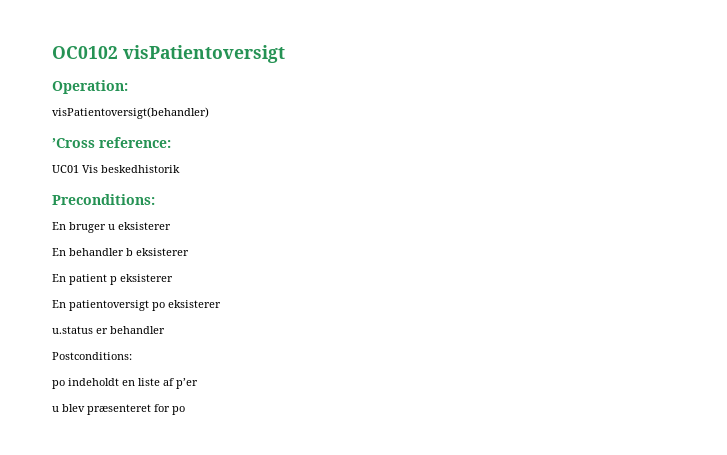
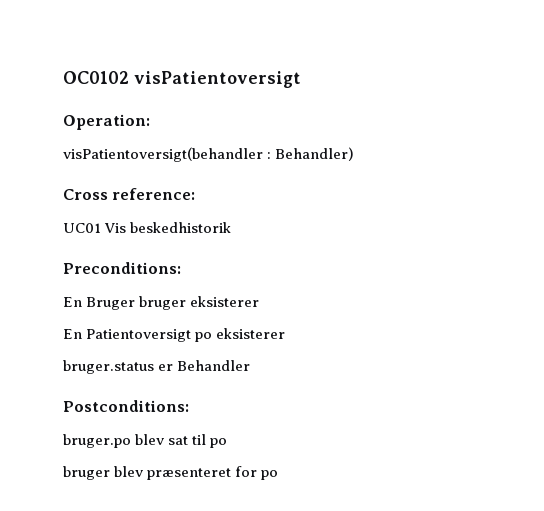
[52,107,209,119] [52,138,95,148] visPatientoversigt(behandler) // ’Cross -> [63,147,355,162] [63,189,108,200] visPatientoversigt(behandler : Behandler) // Cross
[69,222,171,233] [52,248,189,256] [52,274,173,285] [52,300,221,311] [52,326,165,334] [52,352,132,360] [52,378,198,389] [52,406,59,412] bruger u eksisterer // En behandler b eksisterer // En patient p eksisterer // En patientoversigt po eksisterer // u.status er behandler // Postconditions: // po indeholdt en liste af p’er // u -> [86,296,260,310] [63,328,286,342] [63,360,251,374] [63,400,189,412] [63,434,228,448] [63,466,110,480] Bruger bruger eksisterer // En Patientoversigt po eksisterer // bruger.status er Behandler // Postconditions: // bruger.po blev sat til po // bruger

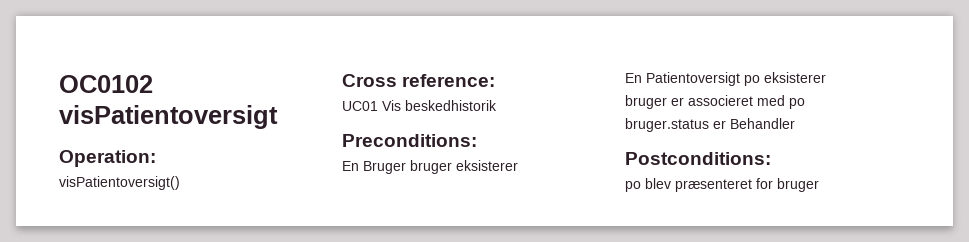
[63,147,355,162] visPatientoversigt(behandler : Behandler) -> [59,176,180,190] visPatientoversigt()
(286, 333) none -> [625,95,805,109] // bruger er associeret med po
[63,434,228,448] [63,466,110,480] bruger.po blev sat til po // bruger -> [625,181,641,192] po
[261,470,279,480] po -> [777,178,819,192] bruger

